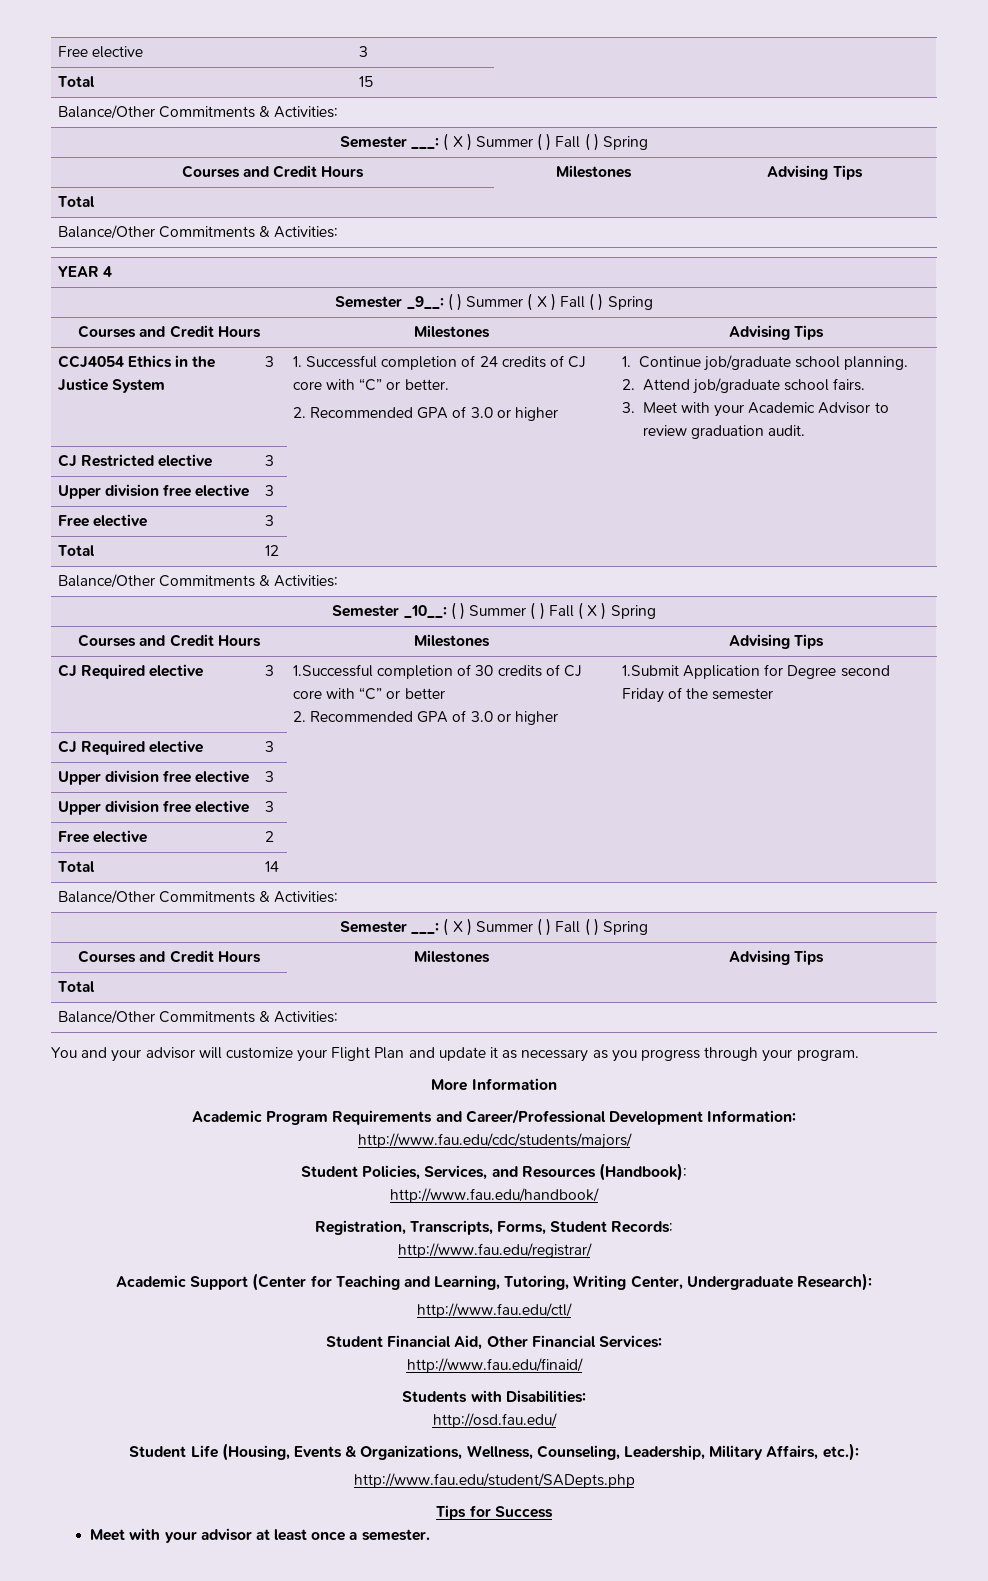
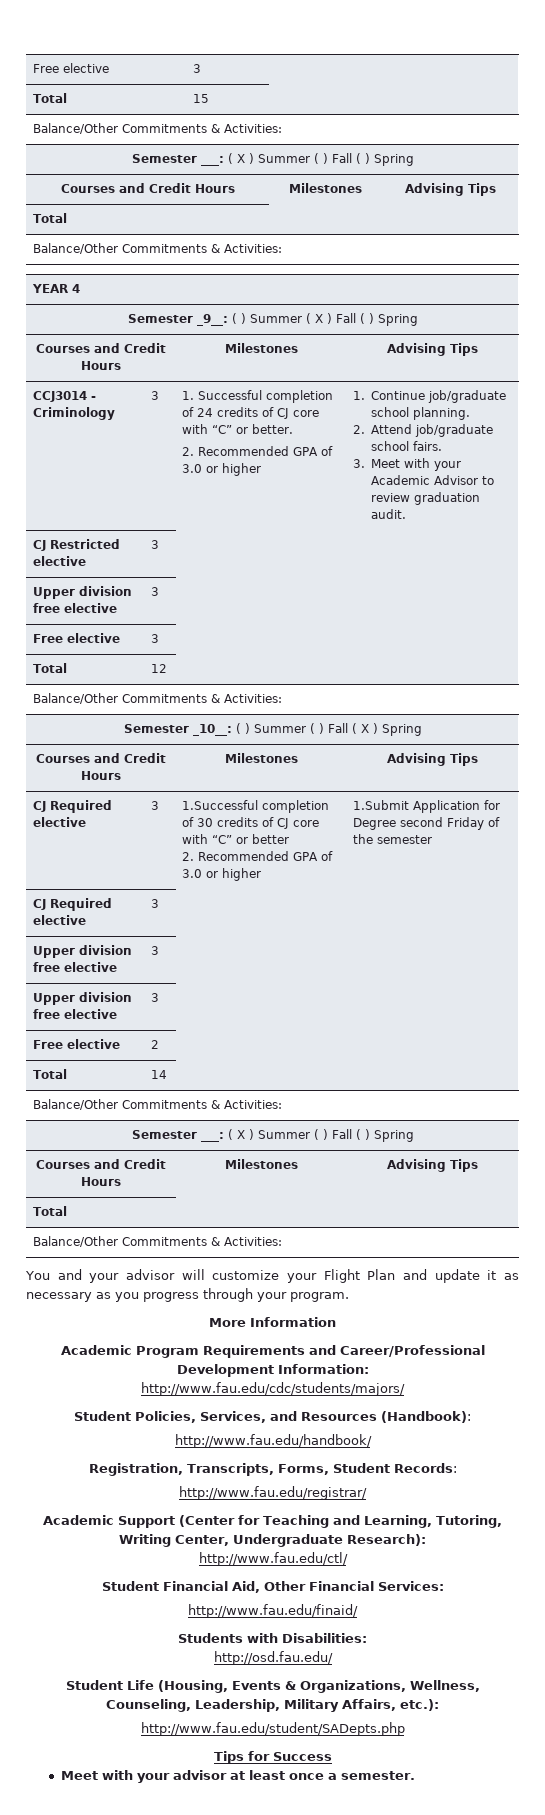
[57,355,216,368] [57,378,166,393] CCJ4054 Ethics in the Justice System -> [32,391,96,402] [32,407,115,420] CCJ3014 - Criminology

